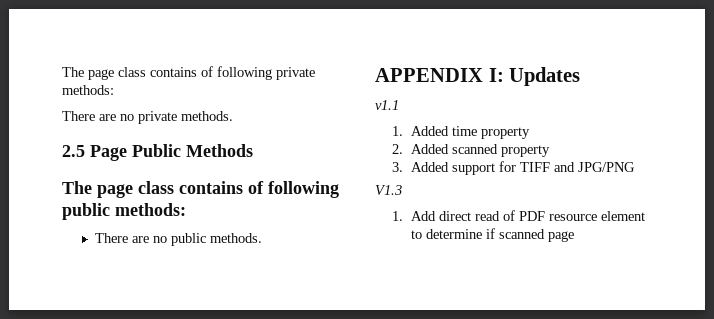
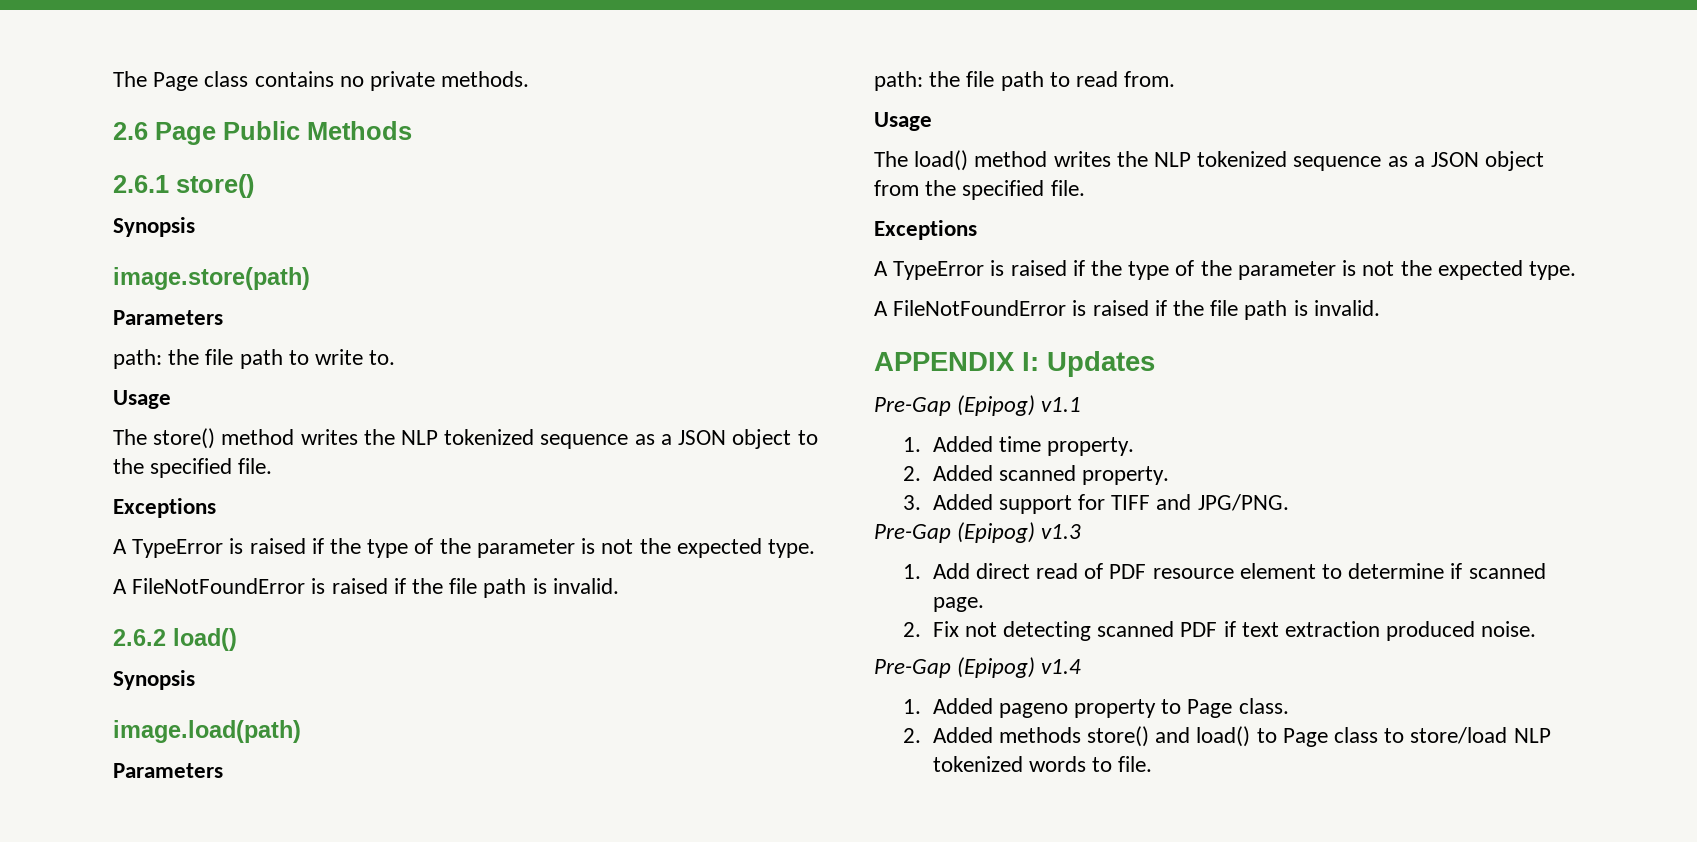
[62,66,315,80] [62,85,114,95] [62,111,116,121] The page class contains of following private methods: // There are -> [113,71,334,91] The Page class contains
[62,145,85,157] 2.5 -> [113,122,148,140] 2.6
[62,181,339,198] [62,203,186,220] [95,233,263,246] The page class contains of following public methods: // There are no public methods. -> [113,174,254,198] [113,217,195,237] [113,267,310,290] [113,310,223,325] [113,349,396,369] [113,390,171,409] [113,428,818,449] [113,458,273,478] [113,498,216,518] [113,538,815,558] [113,578,619,598] [113,628,237,651] [113,670,195,690] [113,720,301,743] [113,763,223,778] [874,71,1176,91] [874,112,932,131] [874,150,1545,171] [874,180,1085,200] [874,220,977,240] [874,260,1576,280] [874,300,1380,320] 2.6.1 store() // Synopsis // image.store(path) // Parameters // path: the file path to write to. // Usage // The store() method writes the NLP tokenized sequence as a JSON object to the specified file. // Exceptions // A TypeError is raised if the type of the parameter is not the expected type. // A FileNotFoundError is raised if the file path is invalid. // 2.6.2 load() // Synopsis // image.load(path) // Parameters // path: the file path to read from. // Usage // The load() method writes the NLP tokenized sequence as a JSON object from the specified file. // Exceptions // A TypeError is raised if the type of the parameter is not the expected type. // A FileNotFoundError is raised if the file path is invalid.
(581, 76) none -> [874,395,1036,416] Pre-Gap (Epipog)
[480,127,530,139] property -> [1046,437,1134,456] property.
[500,145,550,157] property -> [1081,466,1169,485] property.
[577,162,635,172] [375,185,402,195] JPG/PNG // V1.3 -> [1197,494,1289,511] [874,522,1082,543] JPG/PNG. // Pre-Gap (Epipog) v1.3
[547,231,574,242] page -> [932,597,984,612] [902,621,1537,641] [874,657,1082,678] [902,698,1289,718] [902,726,1551,747] [932,756,1153,772] page. // 2. Fix not detecting scanned PDF if text extraction produced noise. // Pre-Gap (Epipog) v1.4 // 1. Added pageno property to Page class. // 2. Added methods store() and load() to Page class to store/load NLP tokenized words to file.

